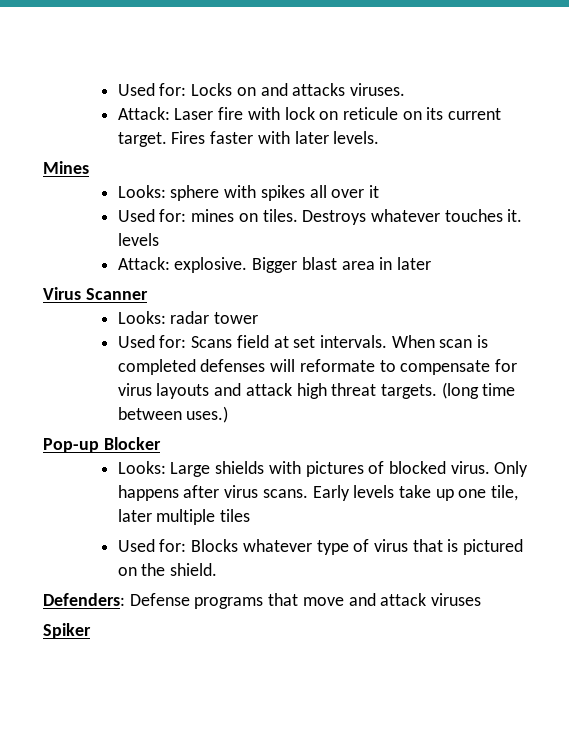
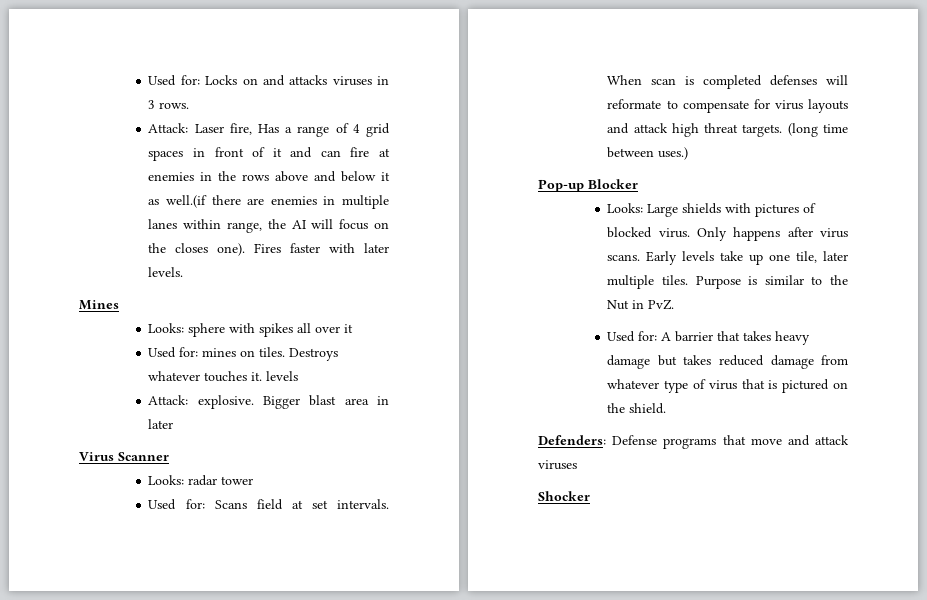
[350,83,406,96] [117,107,502,120] [117,132,167,147] viruses. // Attack: Laser fire with lock on reticule on its current target. -> [332,76,389,86] [148,100,190,109] [148,123,390,137] [148,147,390,161] [148,171,390,182] [148,195,389,209] [148,219,389,233] [148,243,246,256] viruses in 3 rows. // Attack: Laser fire, Has a range of 4 grid spaces in front of it and can fire at enemies in the rows above and below it as well.(if there are enemies in multiple lanes within range, the AI will focus on the closes one).
[220,509,251,522] [117,539,239,552] tiles // Used for: Blocks -> [662,275,848,289] [607,299,675,310] [607,331,811,345] [607,355,848,369] tiles. Purpose is similar to the Nut in PvZ. // Used for: A barrier that takes heavy damage but takes reduced damage from
[43,623,91,639] Spiker -> [538,491,590,501] Shocker

